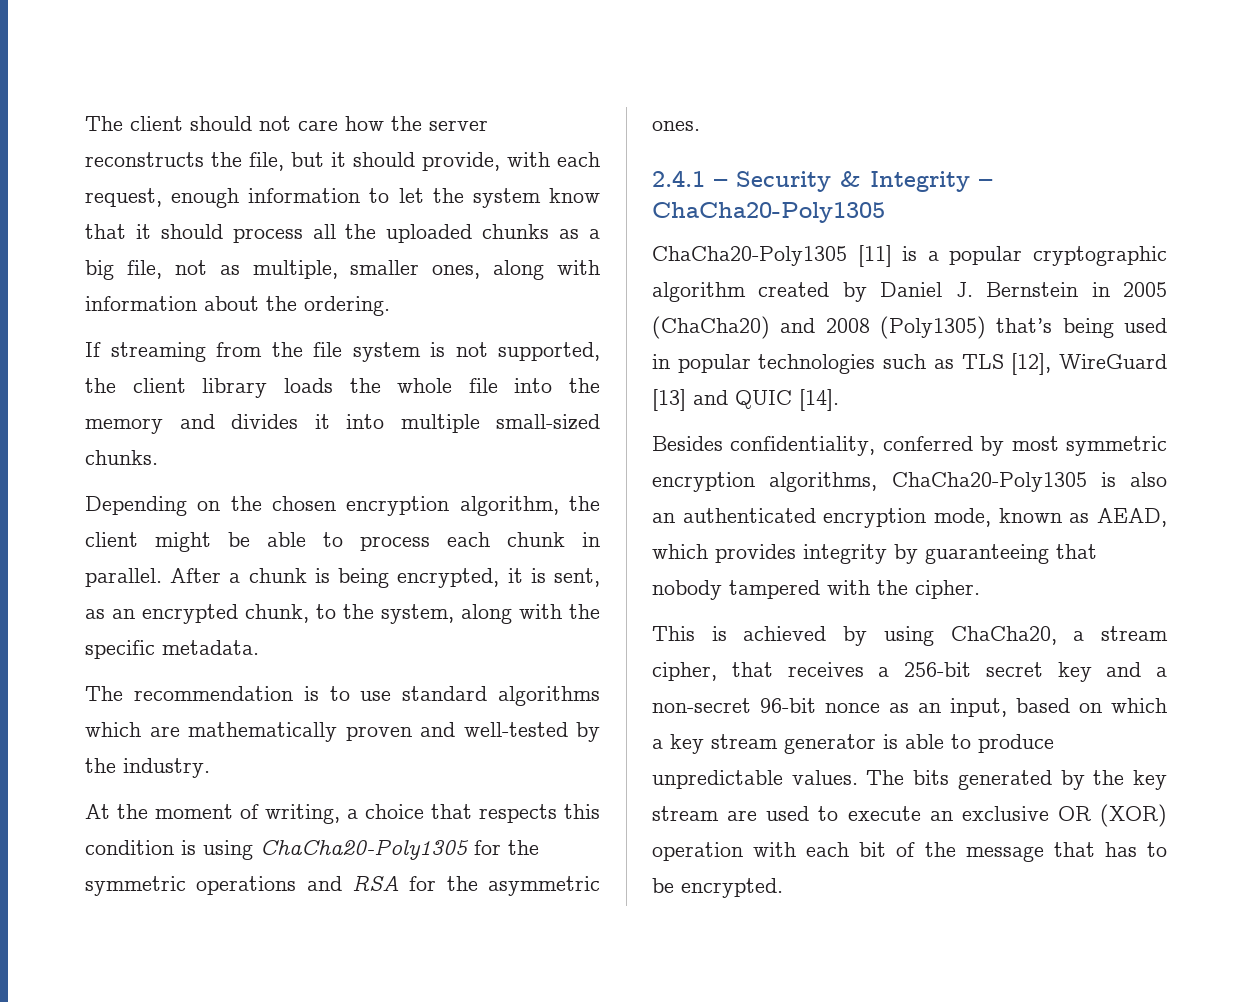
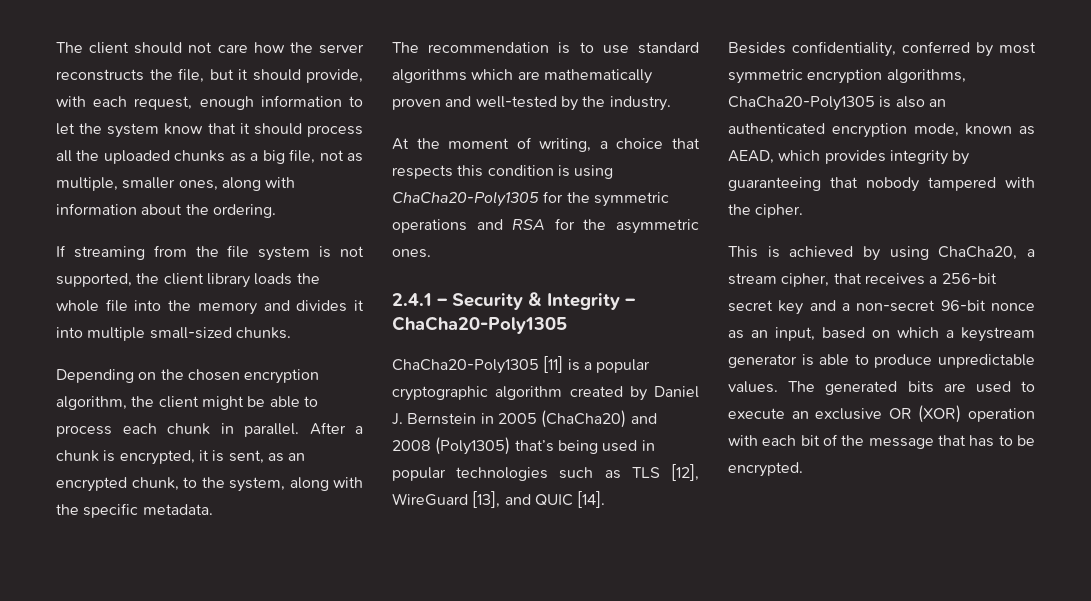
[338,568,390,588] being -> (116, 456) none
[652,389,686,411] [13] -> [472,491,501,508] [13],
[670,734,778,754] key stream -> [961,327,1035,342] keystream
[913,770,1167,790] [652,806,719,821] bits generated by the key stream -> [825,381,934,395] generated bits

